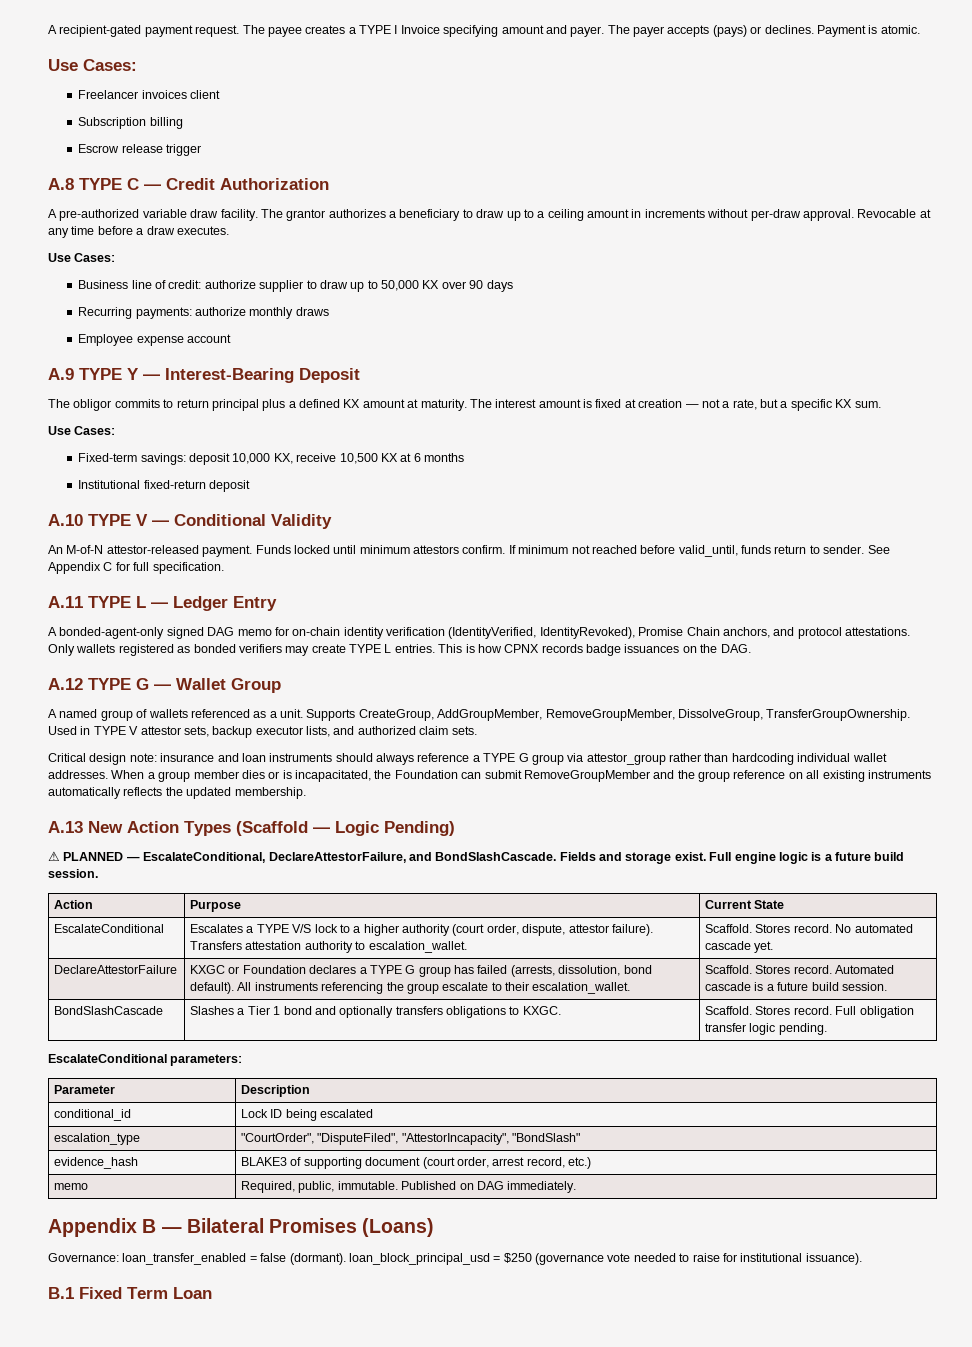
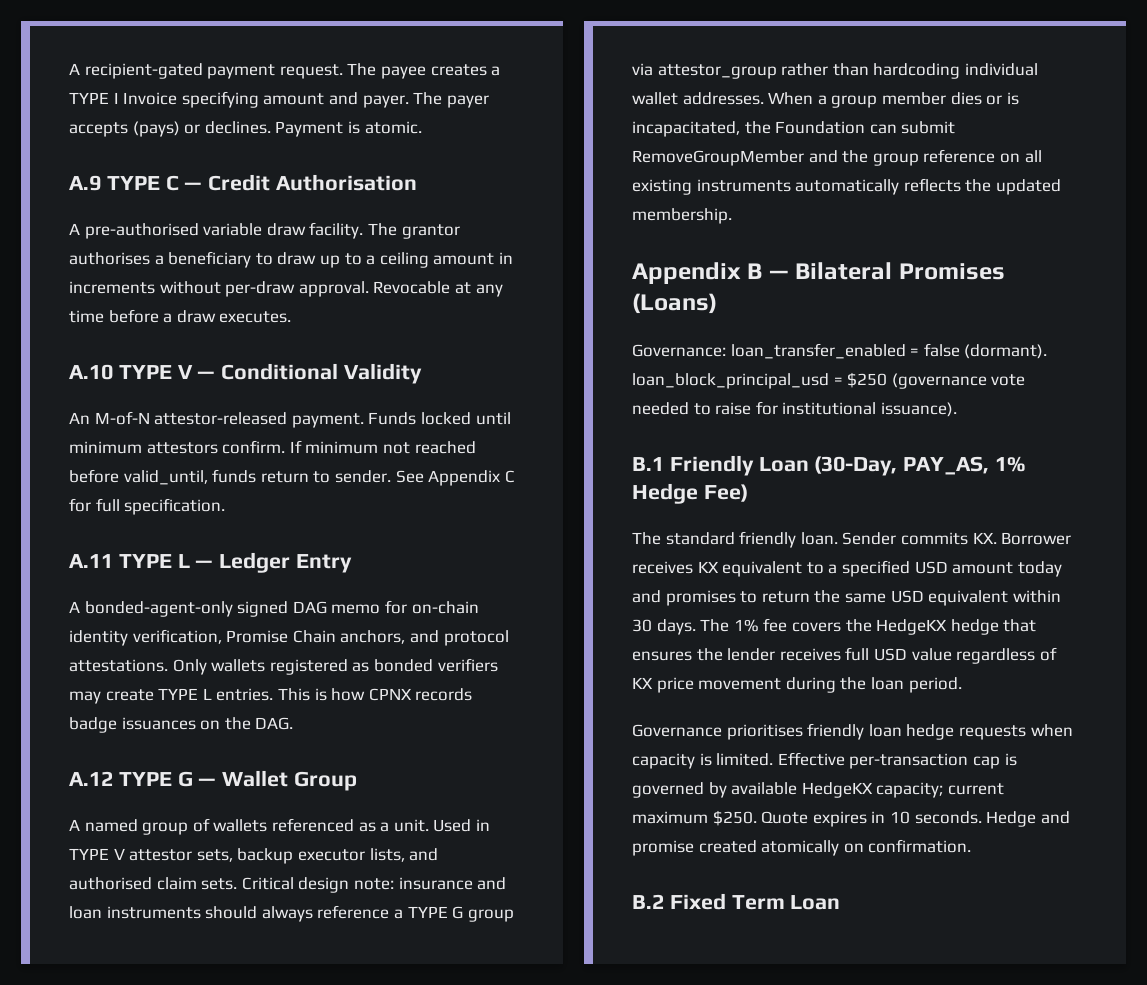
[48,59,137,71] [78,90,221,99] [78,117,183,129] [78,144,202,156] [48,178,74,190] Use Cases: // Freelancer invoices client // Subscription billing // Escrow release trigger // A.8 -> [69,175,101,191] A.9
[220,178,329,190] [48,209,140,221] Authorization // A pre-authorized -> [276,174,418,191] [69,223,199,239] Authorisation // A pre-authorised
[328,209,386,218] authorizes -> [69,252,150,265] authorises
[48,253,116,262] [78,280,513,292] [78,307,329,319] [78,334,232,346] [48,368,360,383] [48,399,881,411] [48,426,116,435] [78,453,465,465] [78,480,251,492] // Use Cases: // Business line of credit: authorize supplier to draw up to 50,000 KX over 90 days // Recurring payments: authorize monthly draws // Employee expense account // A.9 TYPE Y — Interest-Bearing Deposit // The obligor commits to return principal plus a defined KX amount at maturity. The interest amount is fixed at creation — not a rate, but a specific KX sum. // Use Cases: // Fixed-term savings: deposit 10,000 KX, receive 10,500 KX at 6 months // Institutional fixed-return deposit -> (292, 317) none
[386,627,635,639] verification (IdentityVerified, IdentityRevoked), -> [132,629,222,644] verification,
[306,709,911,721] Supports CreateGroup, AddGroupMember, RemoveGroupMember, DissolveGroup, TransferGroupOwnership. -> (429, 825) none
[357,726,416,735] authorized -> [69,877,152,890] authorised
(477, 730) // -> (238, 884) none
[48,821,455,836] [48,851,905,864] [48,869,98,878] [54,900,94,909] [190,900,242,912] [705,900,785,909] [54,924,165,933] [190,924,653,936] [190,941,467,953] [705,924,913,933] [705,941,774,953] [54,965,178,974] [190,965,652,977] [190,982,631,994] [705,965,895,974] [705,982,887,991] [54,1006,164,1015] [190,1006,561,1018] [705,1006,914,1018] [705,1023,827,1035] [48,1054,243,1066] [54,1085,116,1094] [241,1085,311,1097] [54,1109,132,1121] [241,1109,374,1121] [54,1133,141,1145] [241,1133,581,1145] [54,1157,139,1169] [241,1157,592,1169] [54,1183,89,1190] [241,1181,577,1193] // A.13 New Action Types (Scaffold — Logic Pending) // ⚠ PLANNED — EscalateConditional, DeclareAttestorFailure, and BondSlashCascade. Fields and storage exist. Full engine logic is a future build session. // Action | Purpose | Current State // EscalateConditional | Escalates a TYPE V/S lock to a higher authority (court order, dispute, attestor failure). Transfers attestation authority to escalation_wallet. | Scaffold. Stores record. No automated cascade yet. // DeclareAttestorFailure | KXGC or Foundation declares a TYPE G group has failed (arrests, dissolution, bond default). All instruments referencing the group escalate to their escalation_wallet. | Scaffold. Stores record. Automated cascade is a future build session. // BondSlashCascade | Slashes a Tier 1 bond and optionally transfers obligations to KXGC. | Scaffold. Stores record. Full obligation transfer logic pending. // EscalateConditional parameters: // Parameter | Description // conditional_id | Lock ID being escalated // escalation_type | "CourtOrder", "DisputeFiled", "AttestorIncapacity", "BondSlash" // evidence_hash | BLAKE3 of supporting document (court order, arrest record, etc.) // memo | Required, public, immutable. Published on DAG immediately. -> (732, 216) none
(74, 1293) none -> [669,455,1026,476] [632,483,748,504] [632,531,1072,548] [632,560,1062,577] [632,590,1061,606] [632,618,1037,635] [632,647,1057,664] [632,677,962,693] [632,723,1073,740] [632,752,1017,769] [632,782,1004,798] [632,810,1070,827] [632,839,972,856] [632,894,664,909] Friendly Loan (30-Day, PAY_AS, 1% Hedge Fee) // The standard friendly loan. Sender commits KX. Borrower receives KX equivalent to a specified USD amount today and promises to return the same USD equivalent within 30 days. The 1% fee covers the HedgeKX hedge that ensures the lender receives full USD value regardless of KX price movement during the loan period. // Governance prioritises friendly loan hedge requests when capacity is limited. Effective per-transaction cap is governed by available HedgeKX capacity; current maximum $250. Quote expires in 10 seconds. Hedge and promise created atomically on confirmation. // B.2

